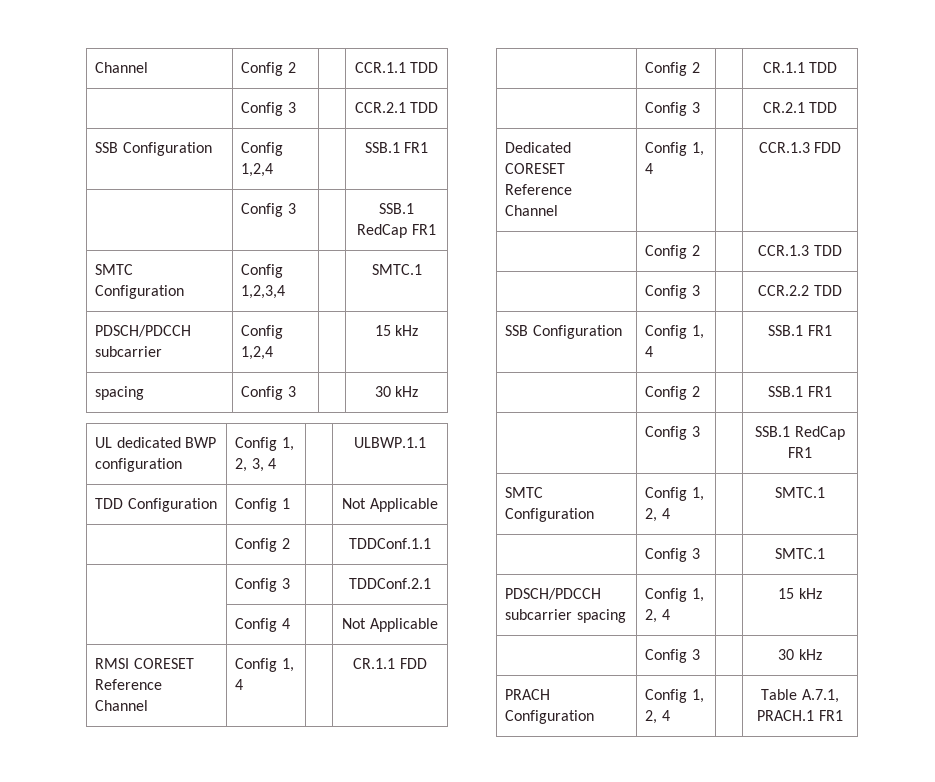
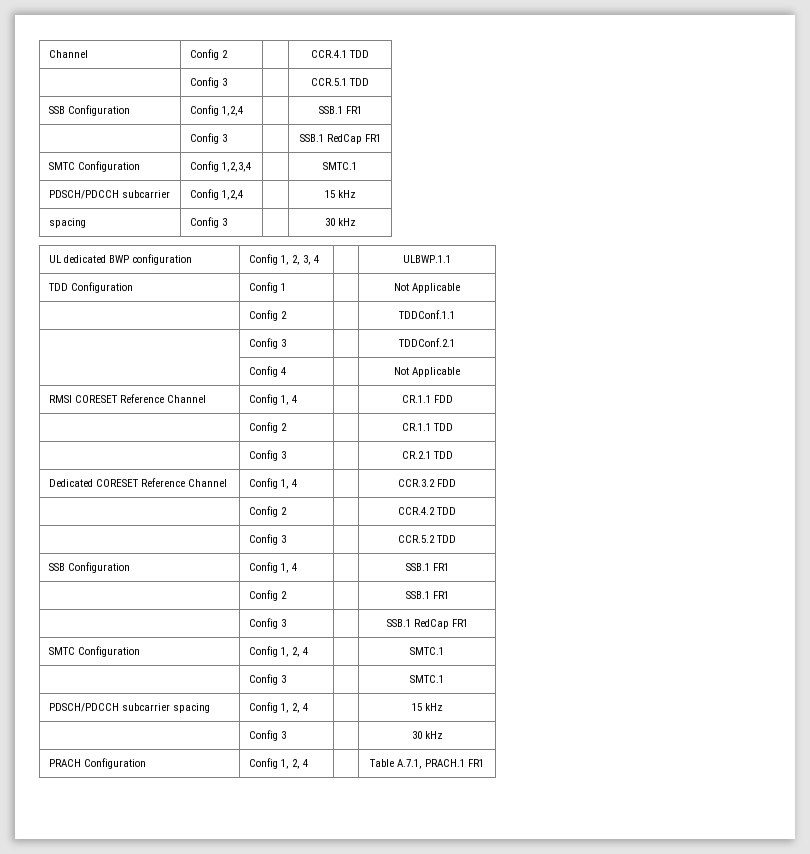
[354,62,439,73] [241,102,296,116] [354,102,406,113] CCR.1.1 TDD // | Config 3 | | CCR.2.1 -> [311,50,369,58] [189,77,227,88] [311,78,347,86] CCR.4.1 TDD // | Config 3 | | CCR.5.1
[758,142,842,153] [645,245,700,259] [758,245,842,256] [645,285,700,299] [758,285,810,296] CCR.1.3 FDD // | Config 2 | | CCR.1.3 TDD // | Config 3 | | CCR.2.2 -> [398,479,456,487] [248,506,287,517] [398,507,456,515] [248,534,286,545] [398,535,435,543] CCR.3.2 FDD // | Config 2 | | CCR.4.2 TDD // | Config 3 | | CCR.5.2

